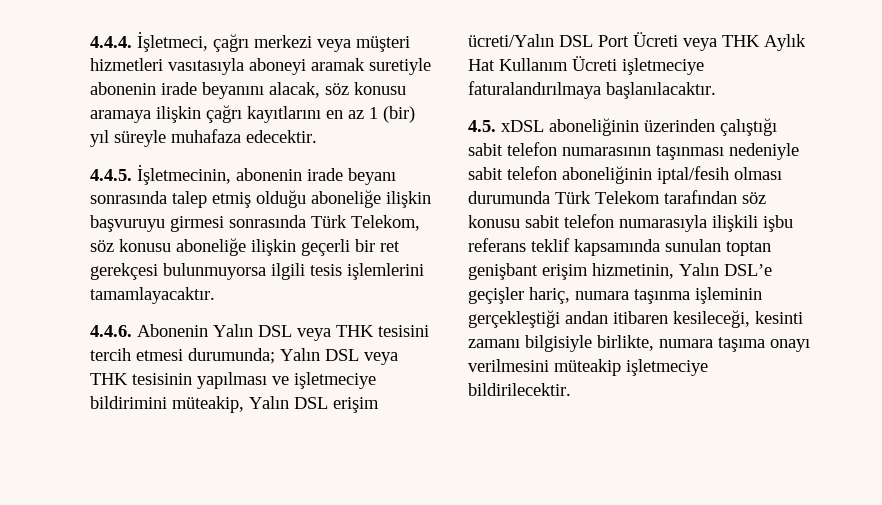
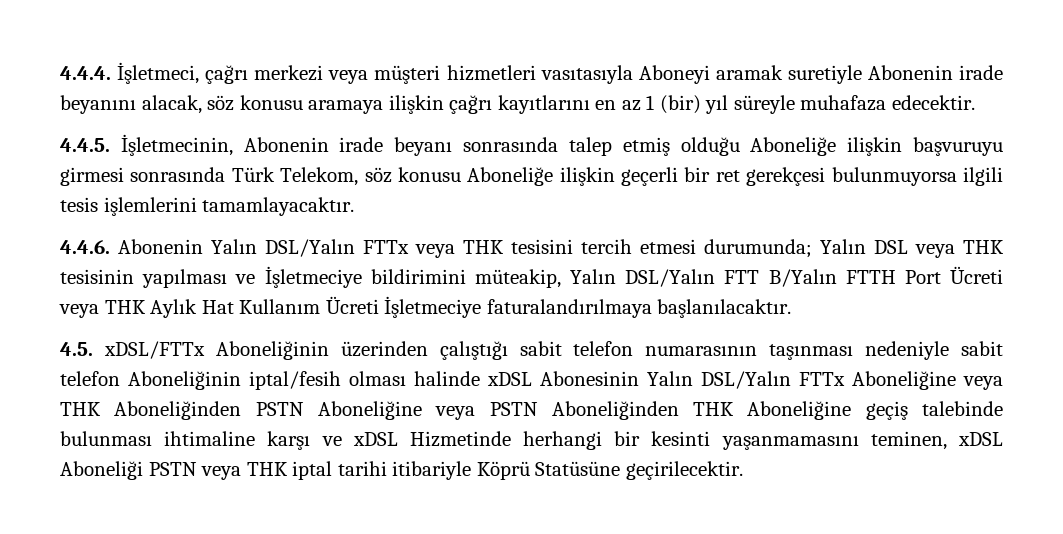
[249,58,306,75] aboneyi -> [638,65,710,84] Aboneyi
[90,82,156,95] abonenin -> [867,65,953,80] Abonenin
[236,168,302,181] abonenin -> [243,137,329,152] Abonenin
[311,190,381,208] aboneliğe -> [750,137,837,156] Aboneliğe
[176,238,246,256] aboneliğe -> [467,167,554,186] Aboneliğe
[258,325,292,337] DSL -> [265,239,409,257] DSL/Yalın FTTx
[294,372,376,389] işletmeciye -> [264,266,362,288] İşletmeciye
[294,397,379,413] [468,34,593,47] DSL erişim ücreti/Yalın DSL -> [625,269,896,287] DSL/Yalın FTT B/Yalın FTTH
[622,58,704,75] işletmeciye -> [384,296,482,318] İşletmeciye
[501,118,639,136] xDSL aboneliğinin -> [103,341,329,360] xDSL/FTTx Aboneliğinin
[562,166,652,184] aboneliğinin -> [128,371,241,390] Aboneliğinin
[468,190,766,204] [468,214,793,232] [468,238,771,256] [468,263,772,280] [468,287,762,304] [468,310,803,328] [468,335,810,352] [468,359,708,376] [468,383,571,396] durumunda Türk Telekom tarafından söz konusu sabit telefon numarasıyla ilişkili işbu referans teklif kapsamında sunulan toptan genişbant erişim hizmetinin, Yalın DSL’e geçişler hariç, numara taşınma işleminin gerçekleştiği andan itibaren kesileceği, kesinti zamanı bilgisiyle birlikte, numara taşıma onayı verilmesini müteakip işletmeciye bildirilecektir. -> [414,371,1003,390] [60,401,1003,420] [60,431,1003,450] [60,461,743,480] halinde xDSL Abonesinin Yalın DSL/Yalın FTTx Aboneliğine veya THK Aboneliğinden PSTN Aboneliğine veya PSTN Aboneliğinden THK Aboneliğine geçiş talebinde bulunması ihtimaline karşı ve xDSL Hizmetinde herhangi bir kesinti yaşanmamasını teminen, xDSL Aboneliği PSTN veya THK iptal tarihi itibariyle Köprü Statüsüne geçirilecektir.

